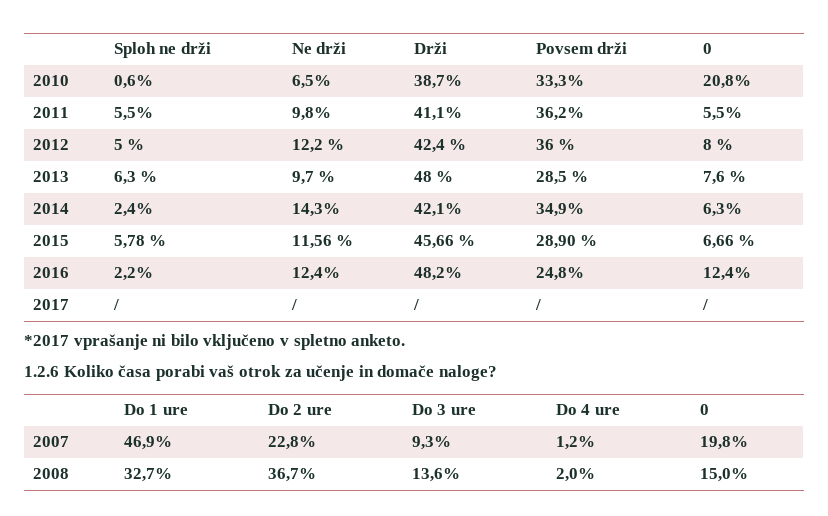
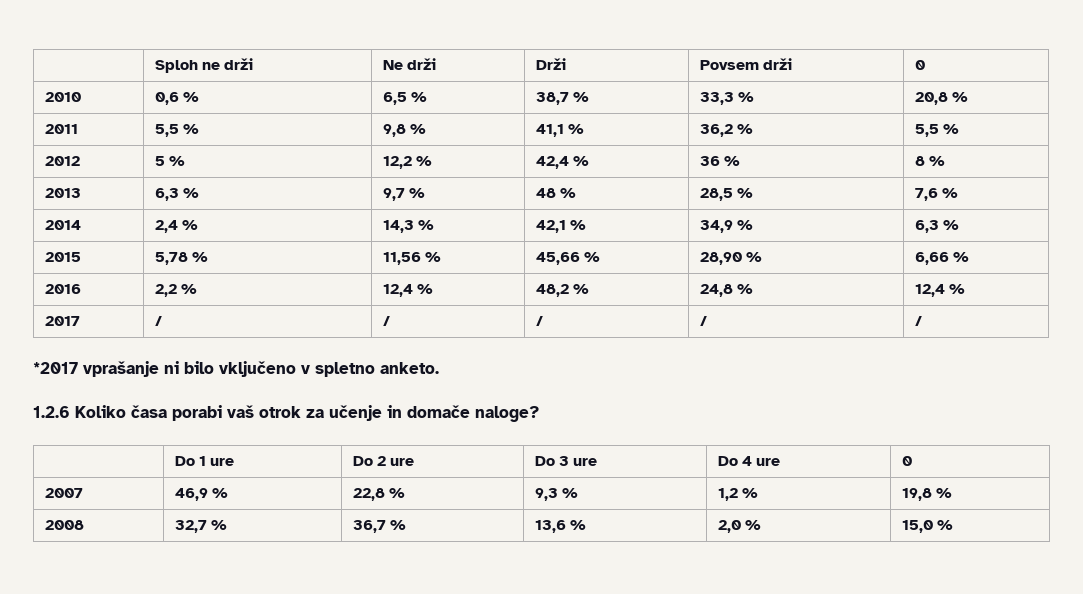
[113,75,153,89] [291,75,331,89] [413,75,462,89] [535,75,584,89] [702,75,751,89] [32,107,69,118] [113,107,153,121] [291,107,331,121] [413,107,462,121] [535,107,584,121] [702,107,742,121] 0,6% | 6,5% | 38,7% | 33,3% | 20,8% // 2011 | 5,5% | 9,8% | 41,1% | 36,2% | 5,5% -> [154,92,199,105] [382,92,427,105] [535,92,589,105] [699,92,754,105] [914,92,968,105] [44,124,78,134] [154,124,199,137] [382,124,426,137] [535,124,584,137] [699,124,753,137] [914,124,959,137] 0,6 % | 6,5 % | 38,7 % | 33,3 % | 20,8 % // 2011 | 5,5 % | 9,8 % | 41,1 % | 36,2 % | 5,5 %
[113,203,153,217] [291,203,340,217] [413,203,462,217] [535,203,584,217] [702,203,742,217] 2,4% | 14,3% | 42,1% | 34,9% | 6,3% -> [154,220,198,233] [382,220,434,233] [535,220,586,233] [699,220,753,233] [914,220,959,233] 2,4 % | 14,3 % | 42,1 % | 34,9 % | 6,3 %
[113,267,153,281] [291,267,340,281] [413,267,462,281] [535,267,584,281] [702,267,751,281] 2,2% | 12,4% | 48,2% | 24,8% | 12,4% -> [154,284,197,297] [382,284,433,297] [535,284,589,297] [699,284,753,297] [914,284,965,297] 2,2 % | 12,4 % | 48,2 % | 24,8 % | 12,4 %
[123,436,172,450] [267,436,316,450] [411,436,451,450] [555,436,595,450] [699,436,748,450] [32,468,69,479] [123,468,172,482] [267,468,316,482] [411,468,460,482] [555,468,595,482] [699,468,748,482] 46,9% | 22,8% | 9,3% | 1,2% | 19,8% // 2008 | 32,7% | 36,7% | 13,6% | 2,0% | 15,0% -> [174,488,228,501] [352,488,405,501] [534,488,578,501] [717,488,758,501] [901,488,952,501] [44,520,84,530] [174,520,227,533] [352,520,406,533] [534,520,586,533] [717,520,761,533] [901,520,953,533] 46,9 % | 22,8 % | 9,3 % | 1,2 % | 19,8 % // 2008 | 32,7 % | 36,7 % | 13,6 % | 2,0 % | 15,0 %

